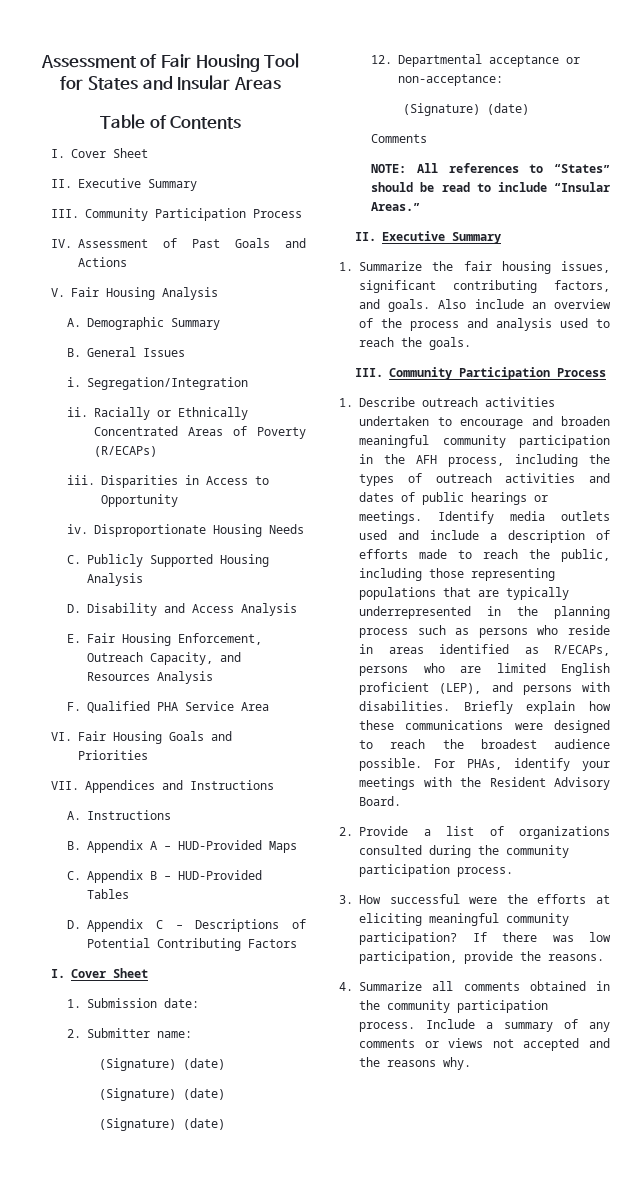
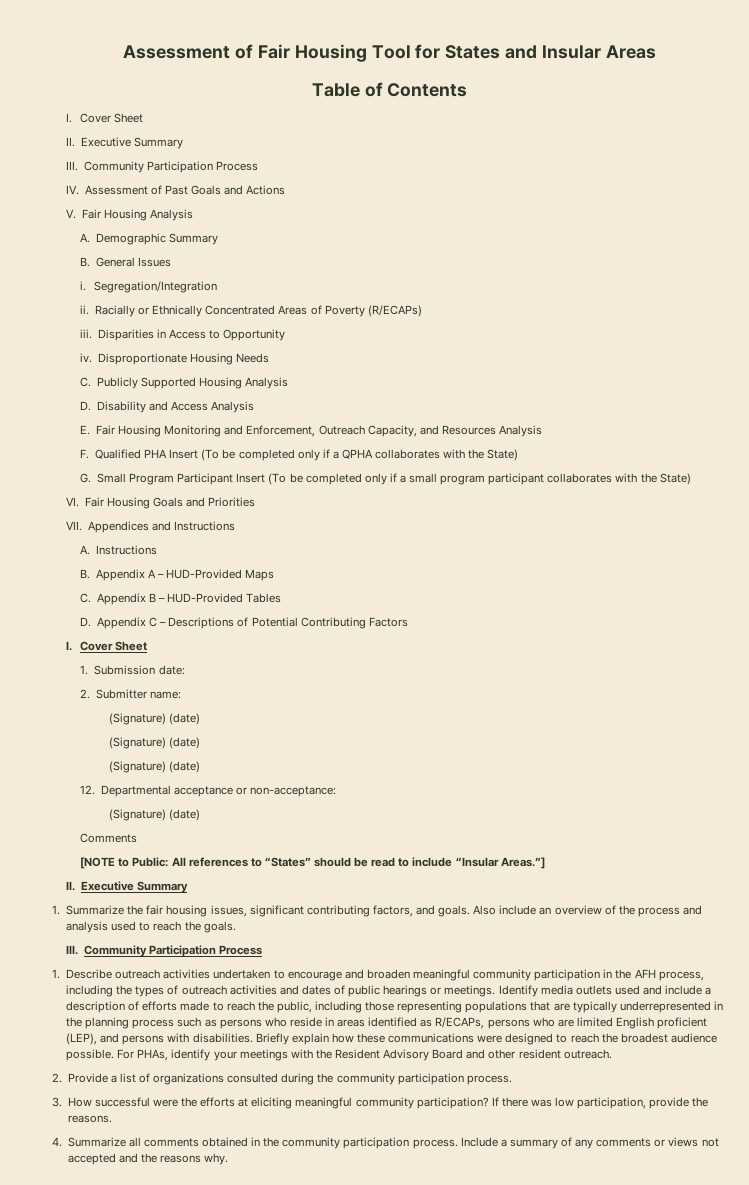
(172, 639) none -> [164,425,244,437] Monitoring and
[185,701,270,711] Service Area -> [169,449,519,461] [80,473,691,485] Insert (To be completed only if a QPHA collaborates with the State) // G. Small Program Participant Insert (To be completed only if a small program participant collaborates with the State)
[371,164,407,173] NOTE: -> [80,857,169,869] [NOTE to Public:
[371,202,421,211] Areas.” -> [500,857,545,869] Areas.”]
[359,796,401,806] Board. -> [432,1049,612,1059] Board and other resident outreach.

